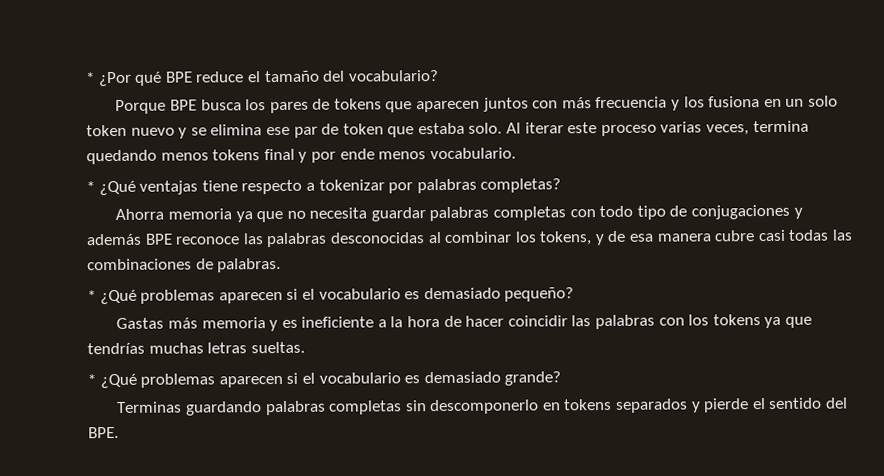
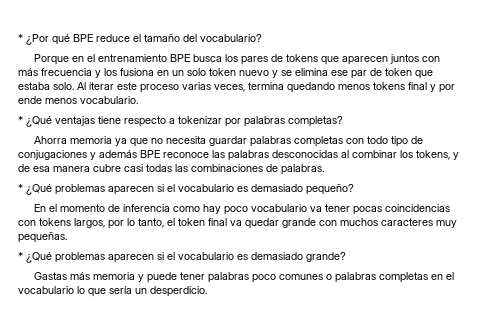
(167, 106) none -> [71,54,167,62] en el entrenamiento
[116,314,812,332] [87,341,305,355] Gastas más memoria y es ineficiente a la hora de hacer coincidir las palabras con los tokens ya que tendrías muchas letras sueltas. -> [33,204,450,215] [18,218,457,229] [18,231,67,243] En el momento de inferencia como hay poco vocabulario va tener pocas coincidencias con tokens largos, por lo tanto, el token final va quedar grande con muchos caracteres muy pequeñas.
[116,397,848,416] [88,426,119,439] Terminas guardando palabras completas sin descomponerlo en tokens separados y pierde el sentido del BPE. -> [33,272,454,283] [18,286,207,297] Gastas más memoria y puede tener palabras poco comunes o palabras completas en el vocabulario lo que sería un desperdicio.

